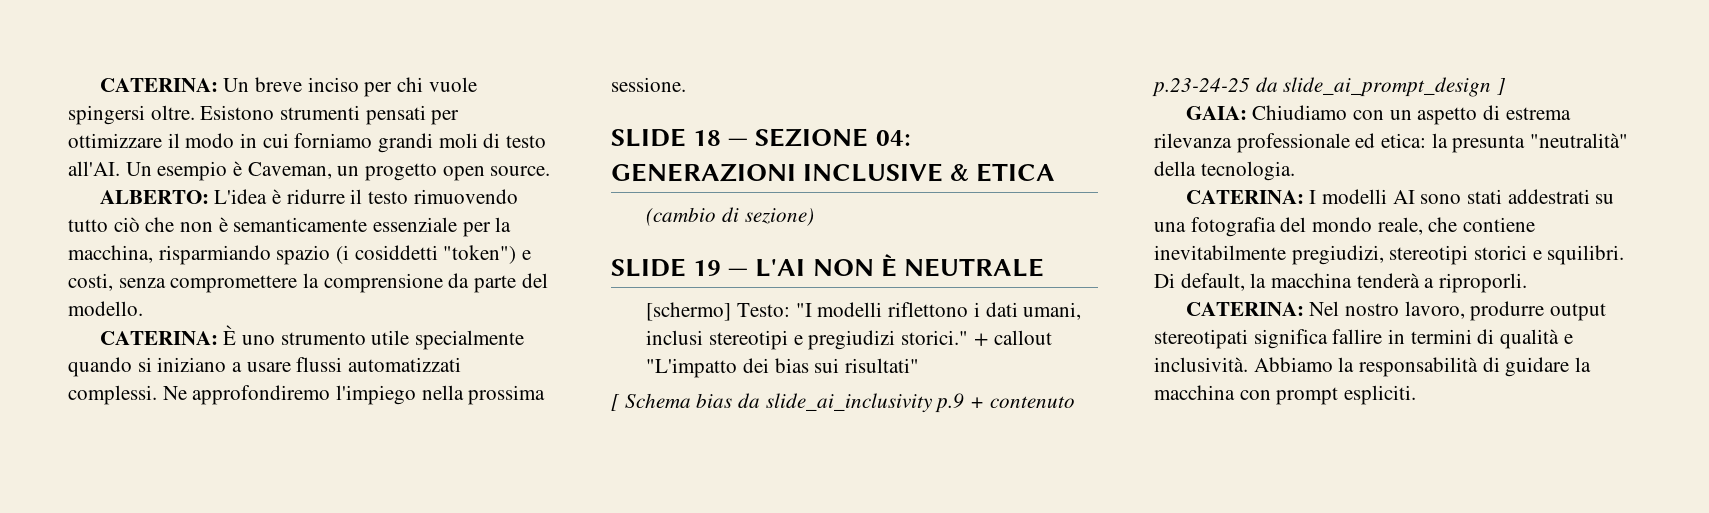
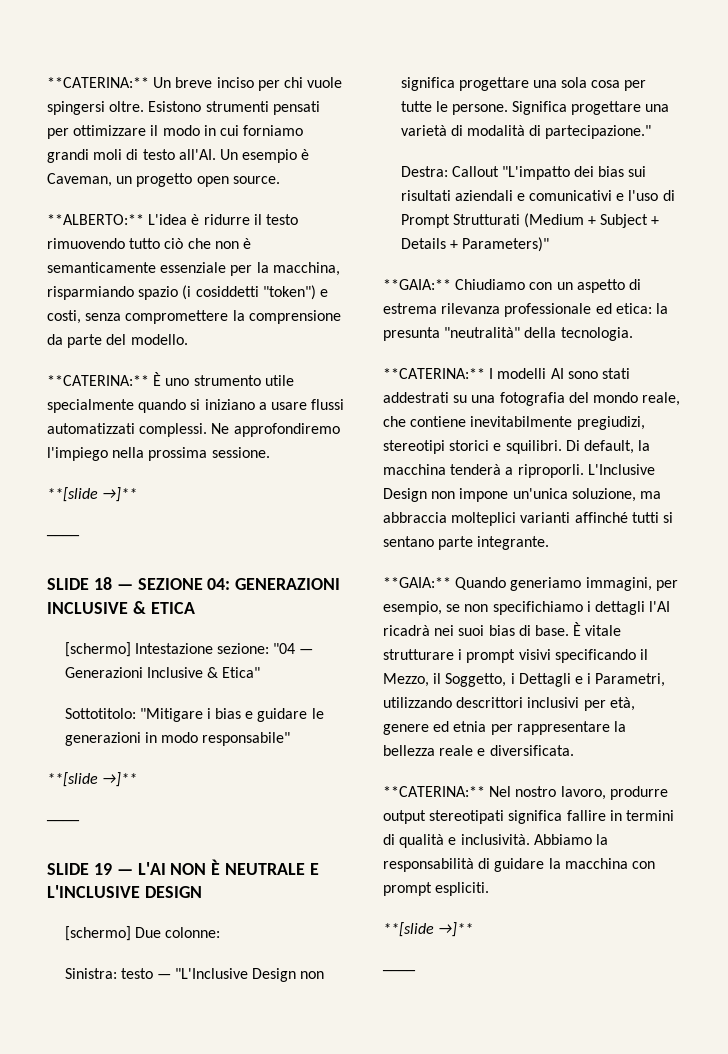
[99,78,218,92] CATERINA: -> [47,77,149,88] **CATERINA:**
[99,190,209,204] ALBERTO: -> [47,214,144,225] **ALBERTO:**
[99,331,218,345] CATERINA: -> [47,375,149,386] **CATERINA:**
(686, 84) none -> [47,487,138,502] [46,535,80,540] // **[slide →]** // ────
[646,207,814,226] (cambio di sezione) -> [64,642,314,657] [64,667,261,678] [64,708,324,722] [64,732,291,746] [47,772,138,787] [46,820,80,825] [schermo] Intestazione sezione: "04 — Generazioni Inclusive & Etica" // Sottotitolo: "Mitigare i bias e guidare le generazioni in modo responsabile" // **[slide →]** // ────
[646,302,1082,321] [646,330,1052,350] [646,358,920,378] [611,393,1075,413] [1152,77,1507,97] [1185,106,1247,120] // [schermo] Testo: "I modelli riflettono i dati umani, inclusi stereotipi e pregiudizi storici." + callout "L'impatto dei bias sui risultati" // [ Schema bias da slide_ai_inclusivity p.9 + contenuto p.23-24-25 da slide_ai_prompt_design ] // GAIA: -> [310,863,320,875] [47,885,202,898] [64,926,220,941] [64,968,325,982] [400,77,647,91] [400,101,670,115] [400,125,652,139] [400,166,647,180] [400,190,675,201] [400,213,660,228] [400,237,549,252] [383,279,451,290] E L'INCLUSIVE DESIGN // [schermo] Due colonne: // Sinistra: testo — "L'Inclusive Design non significa progettare una sola cosa per tutte le persone. Significa progettare una varietà di modalità di partecipazione." // Destra: Callout "L'impatto dei bias sui risultati aziendali e comunicativi e l'uso di Prompt Strutturati (Medium + Subject + Details + Parameters)" // **GAIA:**
[1185,190,1304,204] CATERINA: -> [383,368,485,379] **CATERINA:**
[1185,302,1304,316] // CATERINA: -> [587,464,655,475] [383,488,661,502] [383,512,673,526] [383,536,550,550] [383,577,678,591] [383,601,671,615] [383,622,622,636] [383,649,648,663] [383,673,666,687] [383,697,635,711] [383,721,626,735] [383,745,574,756] [383,786,485,797] L'Inclusive Design non impone un'unica soluzione, ma abbraccia molteplici varianti affinché tutti si sentano parte integrante. // **GAIA:** Quando generiamo immagini, per esempio, se non specifichiamo i dettagli l'AI ricadrà nei suoi bias di base. È vitale strutturare i prompt visivi specificando il Mezzo, il Soggetto, i Dettagli e i Parametri, utilizzando descrittori inclusivi per età, genere ed etnia per rappresentare la bellezza reale e diversificata. // **CATERINA:**
(1417, 395) none -> [383,922,474,937] [382,970,416,975] // **[slide →]** // ────

